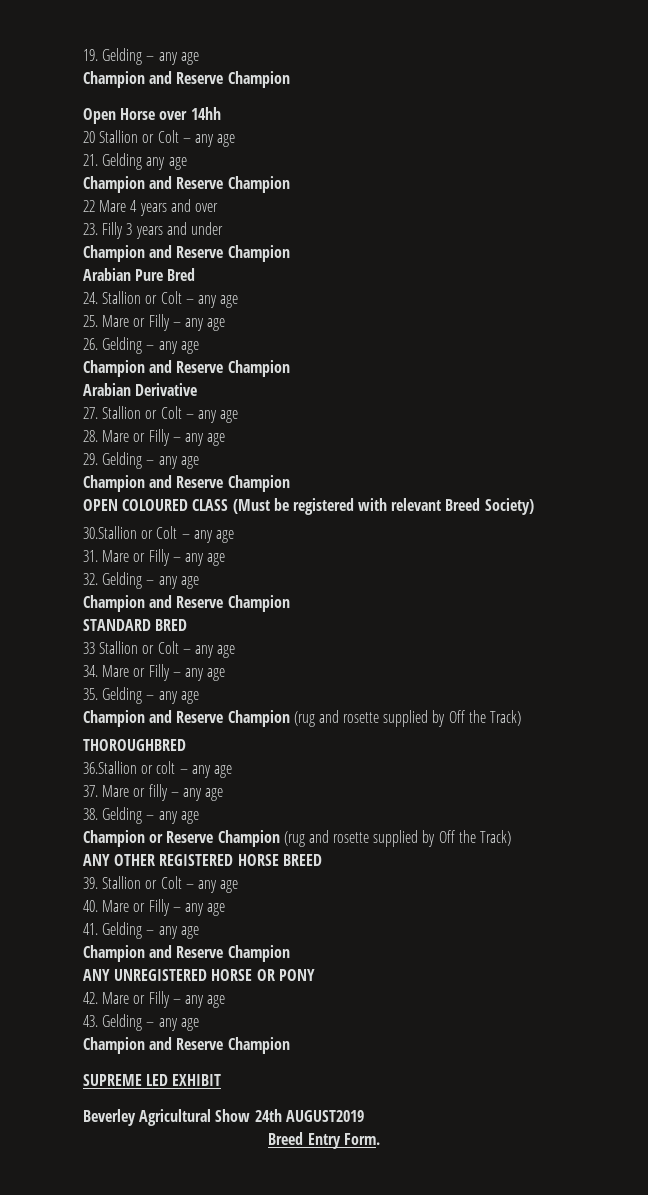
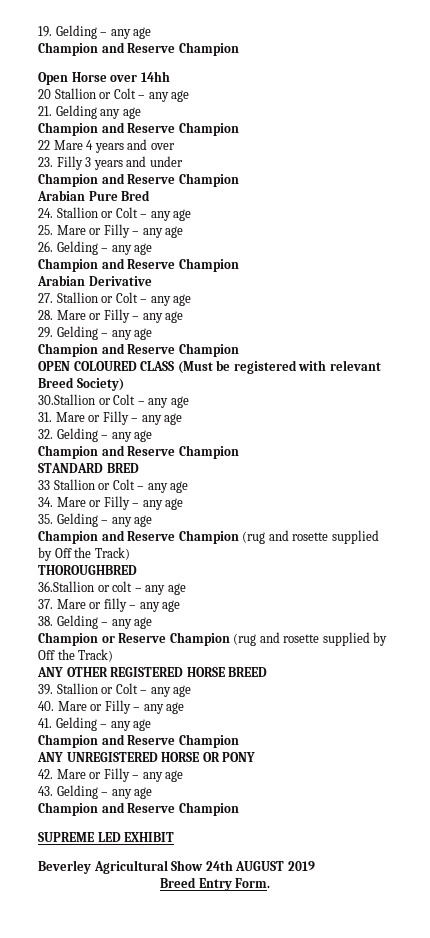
[285,1110,364,1122] AUGUST2019 -> [235,861,315,871] AUGUST 2019

